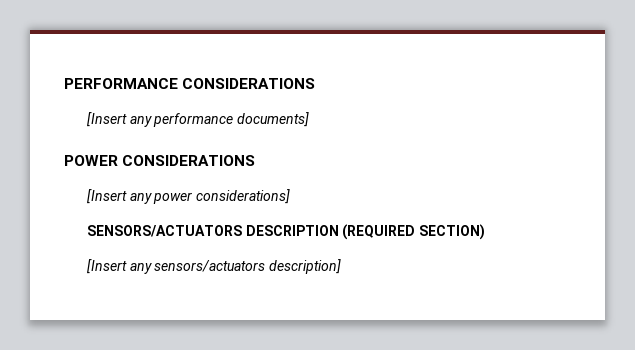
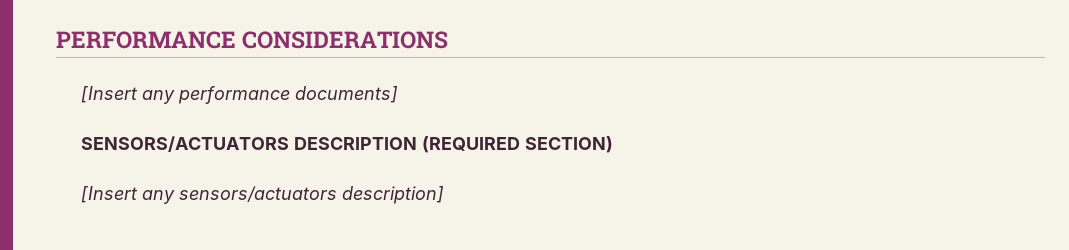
[64,155,256,166] [86,189,291,204] // POWER CONSIDERATIONS // [Insert any power considerations] -> (398, 94) none

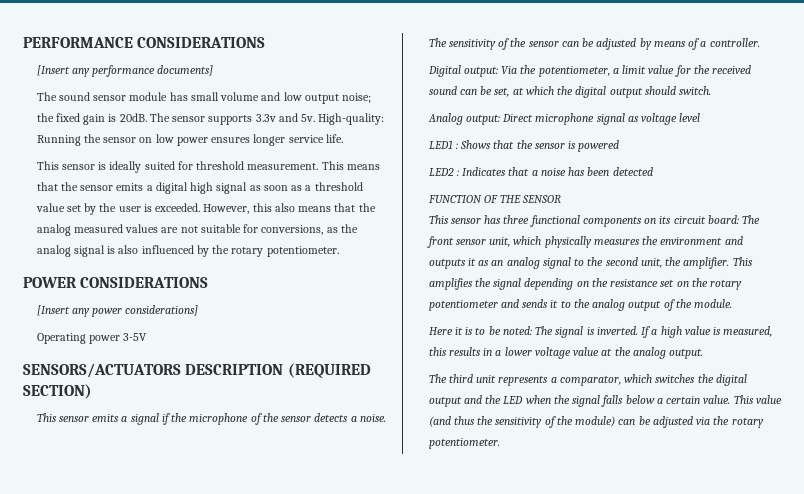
[80,136,613,153] [80,186,444,204] SENSORS/ACTUATORS DESCRIPTION (REQUIRED SECTION) // [Insert any sensors/actuators description] -> [36,92,372,104] [36,113,385,125] [36,134,343,146] [36,161,380,173] [36,182,363,194] [35,203,376,215] [36,224,358,236] [36,245,339,257] [23,277,209,288] [36,305,199,317] [36,333,148,344] [23,363,371,378] [23,384,92,399] [36,413,386,425] [428,38,760,50] [427,65,752,77] [428,86,712,98] [427,113,701,125] [428,140,620,152] [428,167,653,176] [427,195,562,203] [428,215,761,227] [426,236,743,248] [428,257,753,269] [428,278,743,290] [428,299,733,311] [428,326,773,338] [428,347,704,359] [428,374,747,386] [428,395,782,407] [428,416,764,428] [428,438,500,449] The sound sensor module has small volume and low output noise; the fixed gain is 20dB. The sensor supports 3.3v and 5v. High-quality: Running the sensor on low power ensures longer service life. // This sensor is ideally suited for threshold measurement. This means that the sensor emits a digital high signal as soon as a threshold value set by the user is exceeded. However, this also means that the analog measured values are not suitable for conversions, as the analog signal is also influenced by the rotary potentiometer. // POWER CONSIDERATIONS // [Insert any power considerations] // Operating power 3-5V // SENSORS/ACTUATORS DESCRIPTION (REQUIRED SECTION) // This sensor emits a signal if the microphone of the sensor detects a noise. The sensitivity of the sensor can be adjusted by means of a controller. // Digital output: Via the potentiometer, a limit value for the received sound can be set, at which the digital output should switch. // Analog output: Direct microphone signal as voltage level // LED1 : Shows that the sensor is powered // LED2 : Indicates that a noise has been detected // FUNCTION OF THE SENSOR // This sensor has three functional components on its circuit board: The front sensor unit, which physically measures the environment and outputs it as an analog signal to the second unit, the amplifier. This amplifies the signal depending on the resistance set on the rotary potentiometer and sends it to the analog output of the module. // Here it is to be noted: The signal is inverted. If a high value is measured, this results in a lower voltage value at the analog output. // The third unit represents a comparator, which switches the digital output and the LED when the signal falls below a certain value. This value (and thus the sensitivity of the module) can be adjusted via the rotary potentiometer.

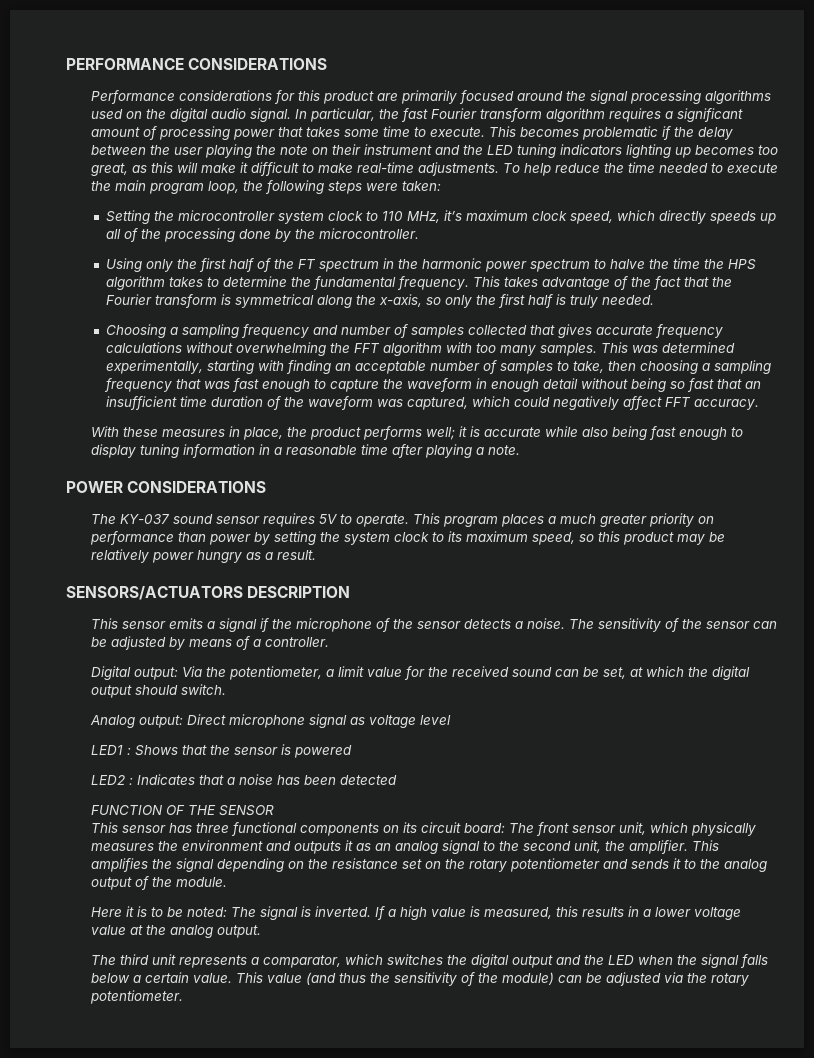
[36,65,214,77] [36,92,372,104] [36,113,385,125] [36,134,343,146] [36,161,380,173] [36,182,363,194] [35,203,376,215] [36,224,358,236] [36,245,339,257] [23,277,209,288] [36,305,199,317] [36,333,148,344] [Insert any performance documents] // The sound sensor module has small volume and low output noise; the fixed gain is 20dB. The sensor supports 3.3v and 5v. High-quality: Running the sensor on low power ensures longer service life. // This sensor is ideally suited for threshold measurement. This means that the sensor emits a digital high signal as soon as a threshold value set by the user is exceeded. However, this also means that the analog measured values are not suitable for conversions, as the analog signal is also influenced by the rotary potentiometer. // POWER CONSIDERATIONS // [Insert any power considerations] // Operating power 3-5V -> [91,90,772,104] [91,108,744,122] [91,126,734,140] [91,144,779,158] [91,162,779,176] [91,180,442,194] [106,210,777,224] [106,228,420,242] [106,258,757,272] [106,276,733,290] [106,294,655,308] [106,324,724,338] [106,342,736,356] [106,360,772,374] [104,378,762,392] [106,396,760,410] [91,426,744,440] [91,444,521,458] [66,481,267,493] [91,513,715,527] [90,531,726,545] [91,549,317,563] Performance considerations for this product are primarily focused around the signal processing algorithms used on the digital audio signal. In particular, the fast Fourier transform algorithm requires a significant amount of processing power that takes some time to execute. This becomes problematic if the delay between the user playing the note on their instrument and the LED tuning indicators lighting up becomes too great, as this will make it difficult to make real-time adjustments. To help reduce the time needed to execute the main program loop, the following steps were taken: // Setting the microcontroller system clock to 110 MHz, it’s maximum clock speed, which directly speeds up all of the processing done by the microcontroller. // Using only the first half of the FT spectrum in the harmonic power spectrum to halve the time the HPS algorithm takes to determine the fundamental frequency. This takes advantage of the fact that the Fourier transform is symmetrical along the x-axis, so only the first half is truly needed. // Choosing a sampling frequency and number of samples collected that gives accurate frequency calculations without overwhelming the FFT algorithm with too many samples. This was determined experimentally, starting with finding an acceptable number of samples to take, then choosing a sampling frequency that was fast enough to capture the waveform in enough detail without being so fast that an insufficient time duration of the waveform was captured, which could negatively affect FFT accuracy. // With these measures in place, the product performs well; it is accurate while also being fast enough to display tuning information in a reasonable time after playing a note. // POWER CONSIDERATIONS // The KY-037 sound sensor requires 5V to operate. This program places a much greater priority on performance than power by setting the system clock to its maximum speed, so this product may be relatively power hungry as a result.
[287,363,371,378] [23,384,92,399] (REQUIRED SECTION) -> (351, 592) none

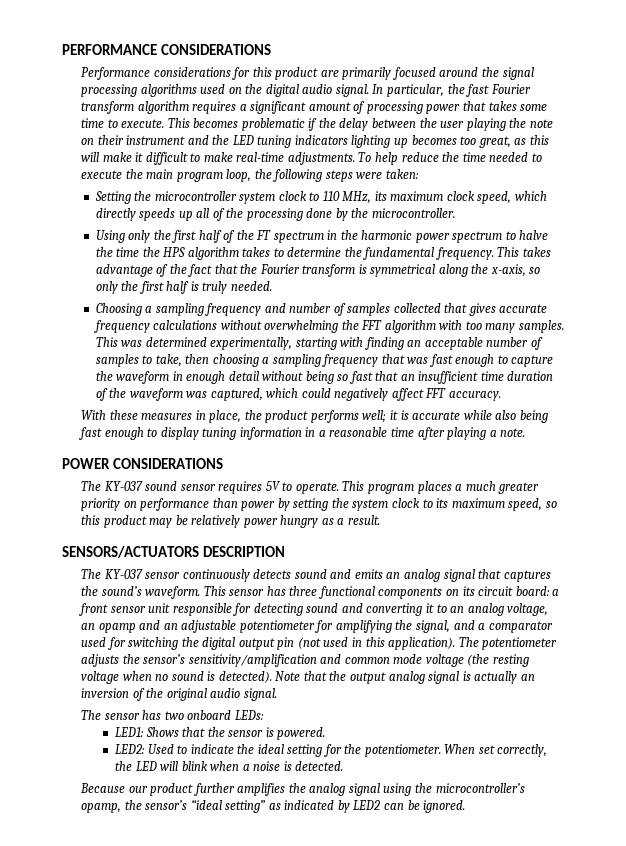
[444,210,463,221] it’s -> [374,191,387,201] its
[91,618,778,632] [91,636,330,650] [91,666,751,680] [91,684,227,698] [90,714,452,728] [91,744,353,758] [91,774,398,785] [91,805,275,816] This sensor emits a signal if the microphone of the sensor detects a noise. The sensitivity of the sensor can be adjusted by means of a controller. // Digital output: Via the potentiometer, a limit value for the received sound can be set, at which the digital output should switch. // Analog output: Direct microphone signal as voltage level // LED1 : Shows that the sensor is powered // LED2 : Indicates that a noise has been detected // FUNCTION OF THE SENSOR // -> [81,569,551,582] [81,586,201,599] The KY-037 sensor continuously detects sound and emits an analog signal that captures the sound’s waveform.
[509,823,535,833] The -> [552,589,560,596] a
[619,822,757,836] [91,840,720,854] [91,858,768,872] [91,876,228,890] [91,906,742,920] [91,925,262,938] [91,954,769,968] [91,972,750,986] [90,990,184,1004] unit, which physically measures the environment and outputs it as an analog signal to the second unit, the amplifier. This amplifies the signal depending on the resistance set on the rotary potentiometer and sends it to the analog output of the module. // Here it is to be noted: The signal is inverted. If a high value is measured, this results in a lower voltage value at the analog output. // The third unit represents a comparator, which switches the digital output and the LED when the signal falls below a certain value. This value (and thus the sensitivity of the module) can be adjusted via the rotary potentiometer. -> [148,603,549,616] [81,620,553,633] [81,637,558,650] [81,654,529,667] [81,671,535,684] [81,688,277,701] [81,710,264,720] [115,727,326,740] [115,744,548,757] [115,761,344,771] [80,783,525,796] [81,799,466,813] unit responsible for detecting sound and converting it to an analog voltage, an opamp and an adjustable potentiometer for amplifying the signal, and a comparator used for switching the digital output pin (not used in this application). The potentiometer adjusts the sensor’s sensitivity/amplification and common mode voltage (the resting voltage when no sound is detected). Note that the output analog signal is actually an inversion of the original audio signal. // The sensor has two onboard LEDs: // LED1: Shows that the sensor is powered. // LED2: Used to indicate the ideal setting for the potentiometer. When set correctly, the LED will blink when a noise is detected. // Because our product further amplifies the analog signal using the microcontroller’s opamp, the sensor’s “ideal setting” as indicated by LED2 can be ignored.

